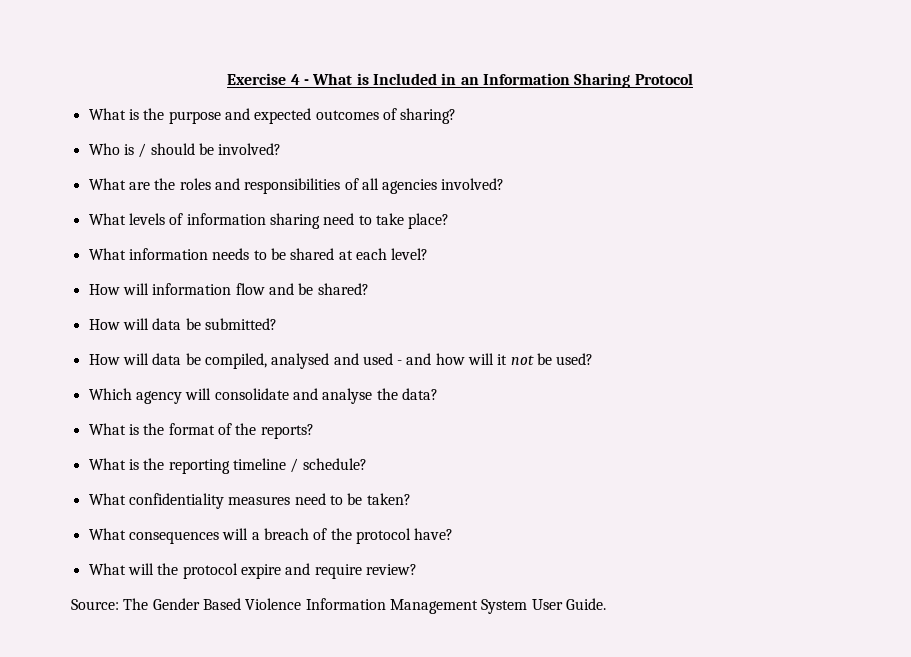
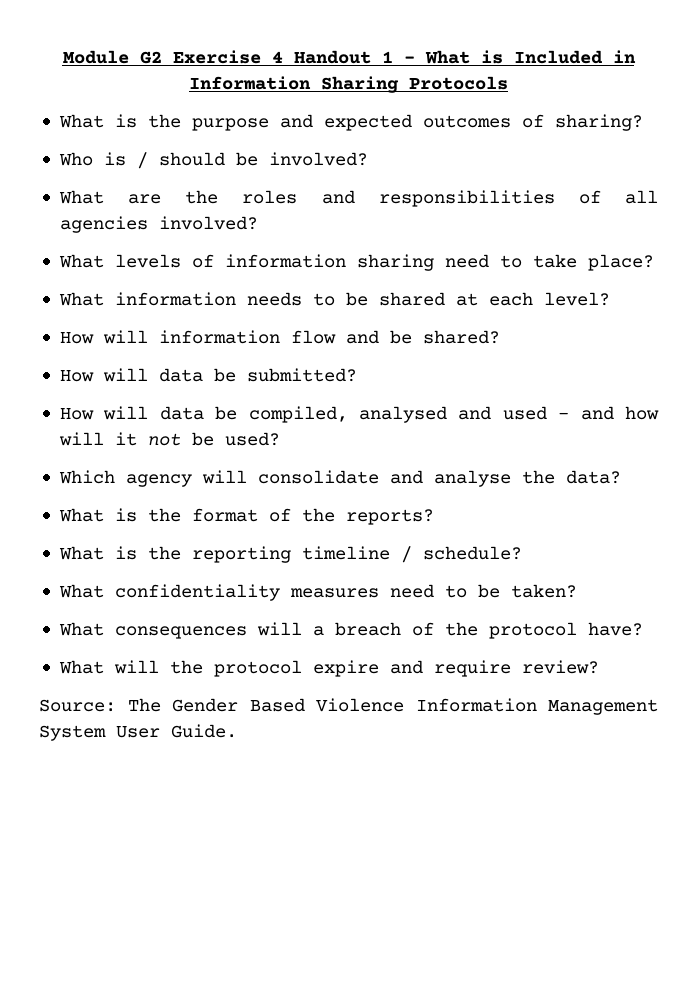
[227,73,300,85] Exercise 4 -> [62,50,393,64] Module G2 Exercise 4 Handout 1
[460,77,479,85] an -> (636, 56) none
[634,73,693,85] Protocol -> [409,76,508,90] Protocols

